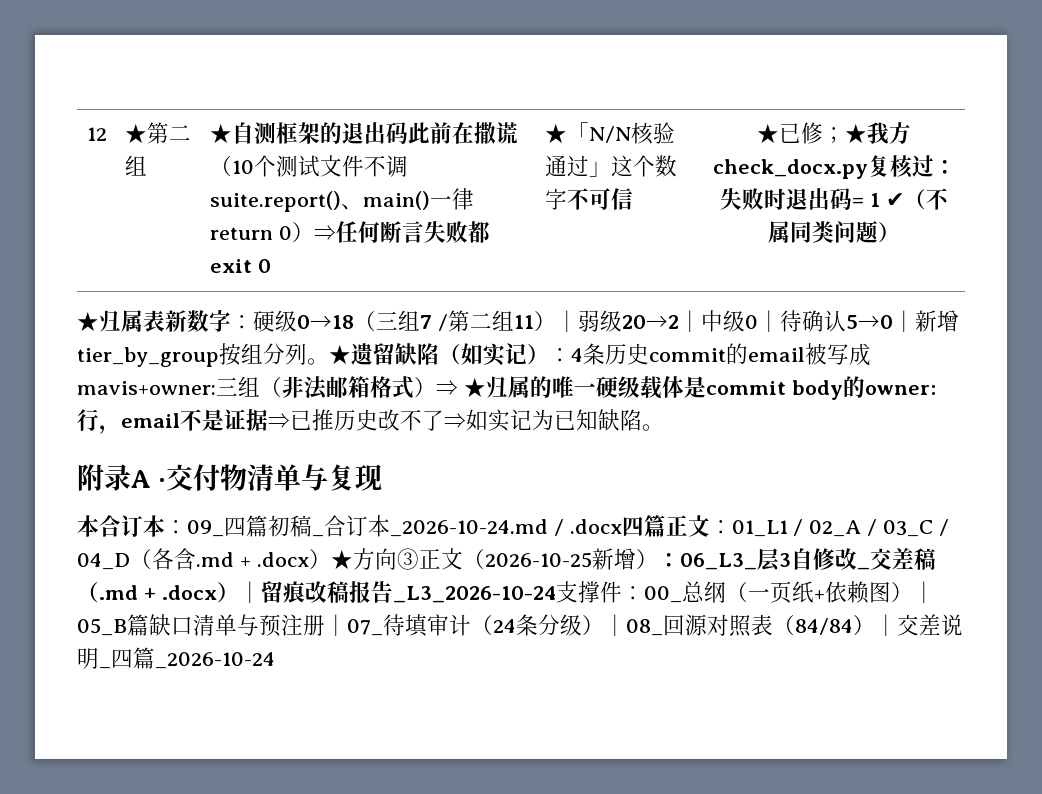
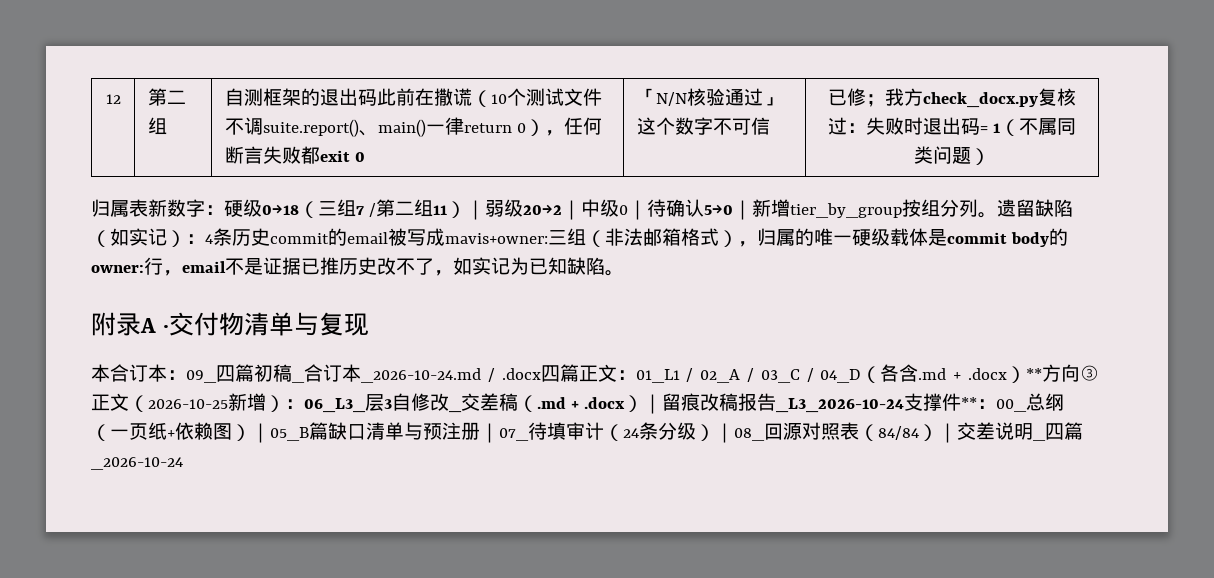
[125,124,148,143] ★ -> (121, 99) none
[210,124,233,143] ★ -> (167, 126) none
[314,225,337,240] ⇒ -> [544,130,564,136] ，
[545,124,568,143] ★ -> (365, 157) none
[757,122,867,144] ★已修；★ -> [827,88,885,107] 已修；
[885,193,904,207] ✔ -> (1000, 128) none
[77,312,99,331] ★ -> (990, 156) none
[329,345,351,364] ★ -> (997, 215) none
[436,378,486,397] ⇒ ★ -> [738,241,757,247] ，
[268,413,290,428] ⇒ -> (301, 266) none
[444,413,466,428] ⇒ -> [434,270,453,276] ，
[330,550,353,569] ★ -> [1025,368,1042,380] **
(622, 592) none -> [960,397,977,409] **

